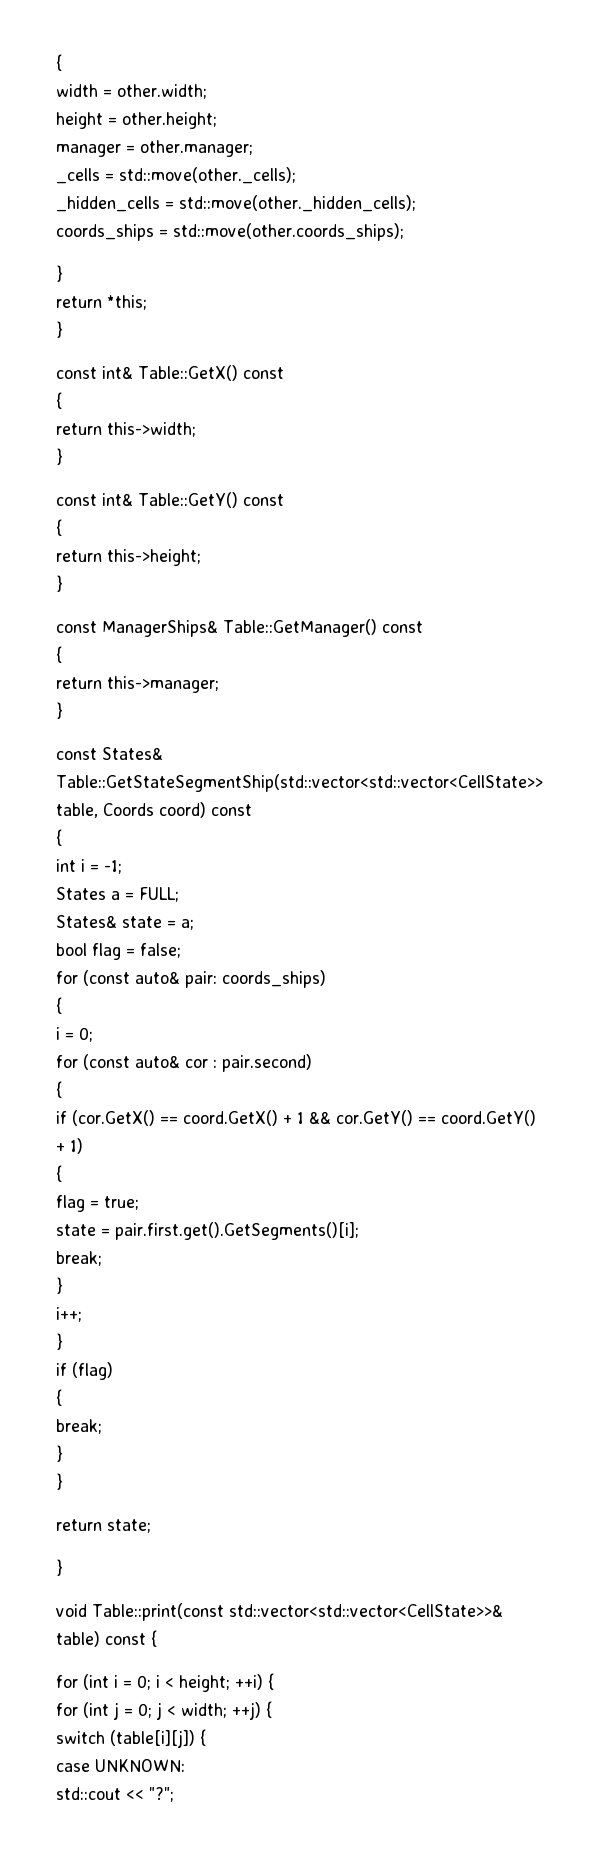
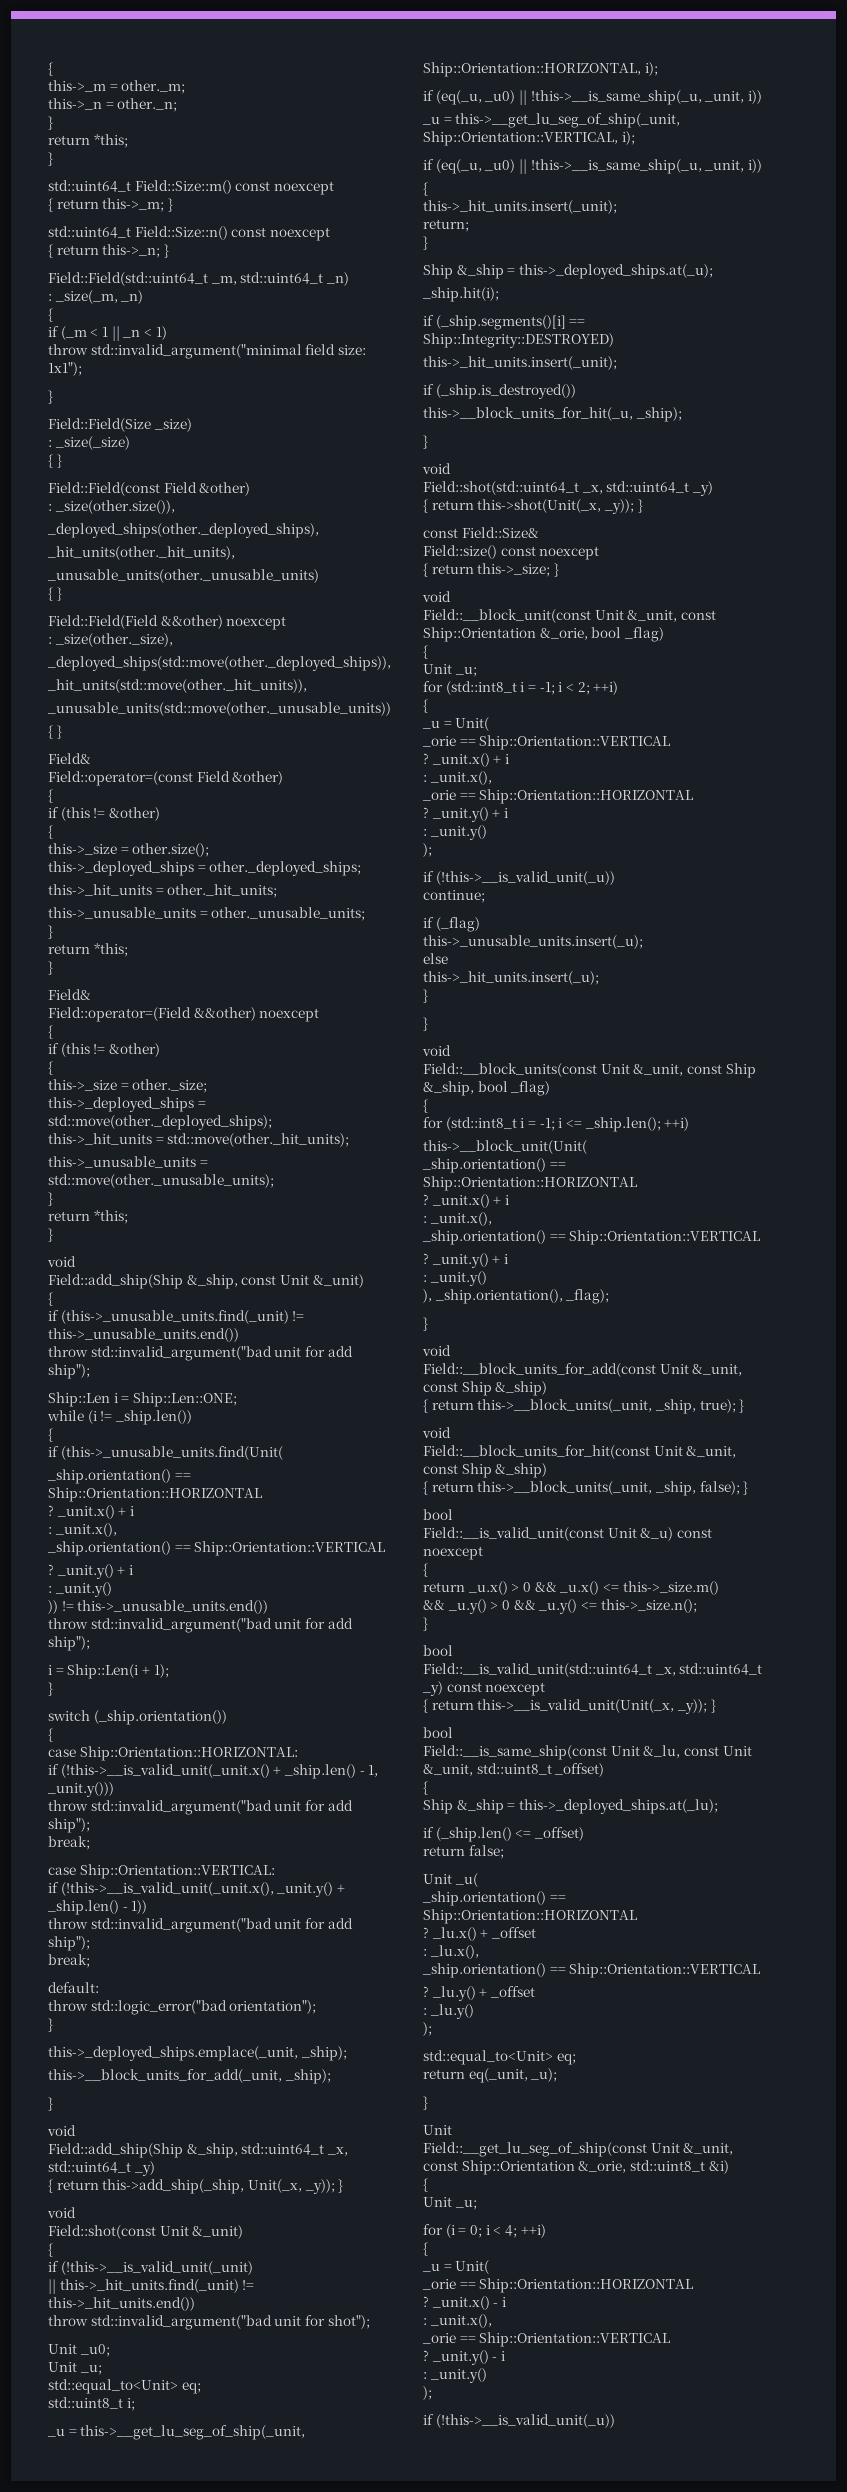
[56,54,62,71] [56,84,207,99] [56,112,217,129] [56,140,253,157] [56,167,296,184] [56,195,416,212] [56,223,404,241] [56,265,63,282] [56,295,147,310] [56,321,63,338] [56,365,284,381] [56,392,62,409] [56,422,196,437] [56,448,63,465] [56,492,284,508] [56,519,62,536] [56,549,201,566] [56,575,63,592] [56,619,423,637] [56,646,62,663] [56,676,219,693] [56,702,63,719] [56,747,163,760] [56,774,543,792] [56,802,252,818] [56,829,62,846] [56,859,122,874] [56,887,179,902] [56,915,194,930] [56,943,181,960] [56,970,326,988] [56,997,62,1014] [56,1027,93,1042] [56,1054,312,1072] [56,1081,62,1098] [56,1110,536,1126] [56,1138,83,1154] [56,1165,62,1182] [56,1195,139,1212] [56,1222,359,1240] [56,1251,102,1266] [56,1277,63,1294] [56,1307,82,1322] [56,1333,63,1350] [56,1362,113,1380] [56,1389,62,1406] [56,1419,102,1434] [56,1445,63,1462] [56,1473,63,1490] [56,1519,151,1533] [56,1559,63,1576] [56,1603,503,1621] [56,1630,157,1647] [56,1674,118,1690] { // width = other.width; // height = other.height; // manager = other.manager; // _cells = std::move(other._cells); // _hidden_cells = std::move(other._hidden_cells); // coords_ships = std::move(other.coords_ships); // } // return *this; // } // const int& Table::GetX() const // { // return this->width; // } // const int& Table::GetY() const // { // return this->height; // } // const ManagerShips& Table::GetManager() const // { // return this->manager; // } // const States& Table::GetStateSegmentShip(std::vector<std::vector<CellState>> table, Coords coord) const // { // int i = -1; // States a = FULL; // States& state = a; // bool flag = false; // for (const auto& pair: coords_ships) // { // i = 0; // for (const auto& cor : pair.second) // { // if (cor.GetX() == coord.GetX() + 1 && cor.GetY() == coord.GetY() + 1) // { // flag = true; // state = pair.first.get().GetSegments()[i]; // break; // } // i++; // } // if (flag) // { // break; // } // } // return state; // } // void Table::print(const std::vector<std::vector<CellState>>& table) const { // for (int i -> [48,62,53,76] [48,80,186,94] [48,98,178,112] [48,116,53,130] [48,134,128,148] [48,152,53,166] [48,180,334,195] [48,198,173,212] [48,226,330,241] [48,244,169,258] [48,272,349,286] [48,290,144,304] [48,308,53,322] [48,326,167,341] [48,344,366,359] [48,362,82,376] [48,390,53,404] [48,418,192,432] [48,436,130,450] [48,454,62,468] [48,482,251,496] [48,500,175,514] [47,523,319,538] [47,546,235,560] [47,569,319,583] [48,587,62,601] [48,615,287,630] [48,633,173,647] [47,656,391,671] [47,679,307,693] [47,702,391,716] [48,725,62,739] [48,753,91,764] [48,771,284,786] [48,789,53,803] [48,807,160,821] [48,825,53,839] [48,843,210,857] [48,861,362,876] [48,884,278,898] [48,907,366,921] [48,925,53,939] [48,943,128,957] [48,961,53,975] [48,989,91,1000] [48,1007,320,1022] [48,1025,53,1039] [48,1043,160,1057] [48,1061,53,1075] [48,1079,208,1093] [48,1097,206,1112] [48,1115,272,1130] [48,1133,350,1147] [48,1156,208,1168] [48,1174,274,1188] [48,1192,53,1206] [48,1210,128,1224] [48,1228,53,1242] [47,1256,76,1267] [48,1274,364,1289] [48,1292,53,1306] [48,1310,305,1324] [48,1328,239,1342] [48,1346,353,1361] [48,1364,90,1379] [48,1392,237,1407] [47,1410,192,1425] [48,1428,53,1442] [48,1446,283,1460] [47,1469,191,1484] [48,1487,262,1502] [48,1505,134,1519] [48,1523,117,1537] [47,1541,386,1556] [48,1564,133,1579] [48,1582,112,1597] [48,1600,269,1614] [48,1618,353,1633] [48,1636,90,1651] [48,1664,169,1679] [48,1682,53,1696] [48,1710,227,1725] [48,1728,53,1742] [48,1746,298,1761] [48,1764,379,1779] [47,1782,114,1797] [48,1800,353,1815] [48,1818,90,1833] [48,1836,90,1850] [48,1864,275,1879] [48,1882,345,1897] [47,1900,148,1915] [48,1918,353,1933] [48,1936,90,1951] [48,1954,90,1968] [48,1982,99,1993] [48,2000,317,2015] [48,2018,53,2032] [48,2046,347,2061] [48,2069,331,2084] [48,2097,53,2111] [47,2125,76,2136] [48,2143,348,2158] [48,2161,155,2176] [48,2179,344,2194] [47,2207,76,2218] [48,2225,244,2239] [48,2243,53,2257] [48,2261,253,2275] [48,2279,255,2294] [48,2297,195,2311] [48,2315,370,2330] [48,2344,110,2357] [48,2362,102,2375] [48,2379,201,2394] [48,2397,135,2411] [47,2425,306,2440] [423,62,658,77] [423,90,762,105] [422,113,681,128] [423,131,635,146] [423,159,762,174] [423,182,428,196] [423,200,617,214] [423,219,469,232] [423,236,428,250] [423,264,713,279] [422,287,499,302] [423,315,586,330] [423,333,614,348] [423,356,617,370] [423,384,576,399] [423,407,682,422] [423,435,428,449] [422,463,451,474] [423,481,713,496] [423,499,643,514] [423,527,539,538] [423,545,600,560] [423,563,559,577] [422,591,451,602] [423,609,716,623] [423,627,664,642] [423,645,428,659] [423,664,477,677] [423,681,619,695] [423,699,428,713] [422,717,490,731] [422,735,671,750] [423,753,509,767] [423,771,492,785] [422,789,694,804] [423,807,508,822] [423,825,487,840] [423,843,432,857] [423,871,615,885] [423,890,485,903] [423,917,480,932] [423,935,643,949] [423,953,448,964] [423,971,599,985] [423,989,428,1003] [423,1017,428,1031] [422,1045,451,1056] [423,1063,756,1078] [423,1081,551,1096] [423,1099,428,1113] [423,1117,690,1132] [423,1140,587,1154] [422,1158,566,1173] [423,1176,637,1191] [423,1194,509,1208] [423,1212,492,1226] [422,1230,761,1245] [423,1253,508,1268] [423,1271,487,1286] [423,1289,610,1304] [423,1317,428,1331] [422,1345,451,1356] [423,1363,743,1377] [423,1381,548,1396] [423,1399,745,1414] [422,1427,451,1438] [423,1445,737,1459] [423,1463,548,1478] [423,1481,749,1496] [423,1509,453,1520] [423,1527,712,1541] [423,1546,483,1560] [423,1563,428,1577] [423,1581,719,1595] [423,1599,697,1614] [423,1617,428,1631] [423,1645,453,1656] [423,1663,763,1677] [422,1681,546,1696] [423,1699,716,1714] [423,1727,453,1738] [423,1745,752,1760] [423,1763,605,1777] [423,1781,428,1795] [423,1799,718,1814] [423,1827,584,1842] [423,1845,504,1859] [423,1873,478,1887] [422,1891,566,1906] [423,1909,637,1924] [423,1927,536,1941] [423,1945,479,1959] [422,1963,761,1978] [423,1986,535,2001] [423,2004,474,2019] [423,2022,432,2036] [423,2050,576,2065] [423,2068,558,2083] [423,2096,428,2110] [423,2125,452,2135] [423,2142,734,2157] [423,2160,729,2175] [423,2178,428,2192] [423,2197,477,2210] [423,2224,455,2238] { // this->_m = other._m; // this->_n = other._n; // } // return *this; // } // std::uint64_t Field::Size::m() const noexcept // { return this->_m; } // std::uint64_t Field::Size::n() const noexcept // { return this->_n; } // Field::Field(std::uint64_t _m, std::uint64_t _n) // : _size(_m, _n) // { // if (_m < 1 || _n < 1) // throw std::invalid_argument("minimal field size: 1x1"); // } // Field::Field(Size _size) // : _size(_size) // { } // Field::Field(const Field &other) // : _size(other.size()), // _deployed_ships(other._deployed_ships), // _hit_units(other._hit_units), // _unusable_units(other._unusable_units) // { } // Field::Field(Field &&other) noexcept // : _size(other._size), // _deployed_ships(std::move(other._deployed_ships)), // _hit_units(std::move(other._hit_units)), // _unusable_units(std::move(other._unusable_units)) // { } // Field& // Field::operator=(const Field &other) // { // if (this != &other) // { // this->_size = other.size(); // this->_deployed_ships = other._deployed_ships; // this->_hit_units = other._hit_units; // this->_unusable_units = other._unusable_units; // } // return *this; // } // Field& // Field::operator=(Field &&other) noexcept // { // if (this != &other) // { // this->_size = other._size; // this->_deployed_ships = std::move(other._deployed_ships); // this->_hit_units = std::move(other._hit_units); // this->_unusable_units = std::move(other._unusable_units); // } // return *this; // } // void // Field::add_ship(Ship &_ship, const Unit &_unit) // { // if (this->_unusable_units.find(_unit) != this->_unusable_units.end()) // throw std::invalid_argument("bad unit for add ship"); // Ship::Len i = Ship::Len::ONE; // while (i != _ship.len()) // { // if (this->_unusable_units.find(Unit( // _ship.orientation() == Ship::Orientation::HORIZONTAL // ? _unit.x() + i // : _unit.x(), // _ship.orientation() == Ship::Orientation::VERTICAL // ? _unit.y() + i // : _unit.y() // )) != this->_unusable_units.end()) // throw std::invalid_argument("bad unit for add ship"); // i = Ship::Len(i + 1); // } // switch (_ship.orientation()) // { // case Ship::Orientation::HORIZONTAL: // if (!this->__is_valid_unit(_unit.x() + _ship.len() - 1, _unit.y())) // throw std::invalid_argument("bad unit for add ship"); // break; // case Ship::Orientation::VERTICAL: // if (!this->__is_valid_unit(_unit.x(), _unit.y() + _ship.len() - 1)) // throw std::invalid_argument("bad unit for add ship"); // break; // default: // throw std::logic_error("bad orientation"); // } // this->_deployed_ships.emplace(_unit, _ship); // this->__block_units_for_add(_unit, _ship); // } // void // Field::add_ship(Ship &_ship, std::uint64_t _x, std::uint64_t _y) // { return this->add_ship(_ship, Unit(_x, _y)); } // void // Field::shot(const Unit &_unit) // { // if (!this->__is_valid_unit(_unit) // || this->_hit_units.find(_unit) != this->_hit_units.end()) // throw std::invalid_argument("bad unit for shot"); // Unit _u0; // Unit _u; // std::equal_to<Unit> eq; // std::uint8_t i; // _u = this->__get_lu_seg_of_ship(_unit, Ship::Orientation::HORIZONTAL, i); // if (eq(_u, _u0) || !this->__is_same_ship(_u, _unit, i)) // _u = this->__get_lu_seg_of_ship(_unit, Ship::Orientation::VERTICAL, i); // if (eq(_u, _u0) || !this->__is_same_ship(_u, _unit, i)) // { // this->_hit_units.insert(_unit); // return; // } // Ship &_ship = this->_deployed_ships.at(_u); // _ship.hit(i); // if (_ship.segments()[i] == Ship::Integrity::DESTROYED) // this->_hit_units.insert(_unit); // if (_ship.is_destroyed()) // this->__block_units_for_hit(_u, _ship); // } // void // Field::shot(std::uint64_t _x, std::uint64_t _y) // { return this->shot(Unit(_x, _y)); } // const Field::Size& // Field::size() const noexcept // { return this->_size; } // void // Field::__block_unit(const Unit &_unit, const Ship::Orientation &_orie, bool _flag) // { // Unit _u; // for (std::int8_t i = -1; i < 2; ++i) // { // _u = Unit( // _orie == Ship::Orientation::VERTICAL // ? _unit.x() + i // : _unit.x(), // _orie == Ship::Orientation::HORIZONTAL // ? _unit.y() + i // : _unit.y() // ); // if (!this->__is_valid_unit(_u)) // continue; // if (_flag) // this->_unusable_units.insert(_u); // else // this->_hit_units.insert(_u); // } // } // void // Field::__block_units(const Unit &_unit, const Ship &_ship, bool _flag) // { // for (std::int8_t i = -1; i <= _ship.len(); ++i) // this->__block_unit(Unit( // _ship.orientation() == Ship::Orientation::HORIZONTAL // ? _unit.x() + i // : _unit.x(), // _ship.orientation() == Ship::Orientation::VERTICAL // ? _unit.y() + i // : _unit.y() // ), _ship.orientation(), _flag); // } // void // Field::__block_units_for_add(const Unit &_unit, const Ship &_ship) // { return this->__block_units(_unit, _ship, true); } // void // Field::__block_units_for_hit(const Unit &_unit, const Ship &_ship) // { return this->__block_units(_unit, _ship, false); } // bool // Field::__is_valid_unit(const Unit &_u) const noexcept // { // return _u.x() > 0 && _u.x() <= this->_size.m() // && _u.y() > 0 && _u.y() <= this->_size.n(); // } // bool // Field::__is_valid_unit(std::uint64_t _x, std::uint64_t _y) const noexcept // { return this->__is_valid_unit(Unit(_x, _y)); } // bool // Field::__is_same_ship(const Unit &_lu, const Unit &_unit, std::uint8_t _offset) // { // Ship &_ship = this->_deployed_ships.at(_lu); // if (_ship.len() <= _offset) // return false; // Unit _u( // _ship.orientation() == Ship::Orientation::HORIZONTAL // ? _lu.x() + _offset // : _lu.x(), // _ship.orientation() == Ship::Orientation::VERTICAL // ? _lu.y() + _offset // : _lu.y() // ); // std::equal_to<Unit> eq; // return eq(_unit, _u); // } // Unit // Field::__get_lu_seg_of_ship(const Unit &_unit, const Ship::Orientation &_orie, std::uint8_t &i) // { // Unit _u; // for (i
[179,1673,274,1692] [56,1701,272,1720] [56,1729,206,1748] [56,1759,185,1772] [56,1787,174,1802] height; ++i) { // for (int j = 0; j < width; ++j) { // switch (table[i][j]) { // case UNKNOWN: // std::cout << "?"; -> [504,2224,546,2238] [423,2242,428,2256] [422,2260,490,2274] [422,2278,694,2293] [423,2296,506,2310] [423,2314,492,2328] [422,2332,671,2347] [423,2350,505,2365] [423,2368,487,2383] [423,2386,432,2400] [423,2414,615,2428] 4; ++i) // { // _u = Unit( // _orie == Ship::Orientation::HORIZONTAL // ? _unit.x() - i // : _unit.x(), // _orie == Ship::Orientation::VERTICAL // ? _unit.y() - i // : _unit.y() // ); // if (!this->__is_valid_unit(_u))

